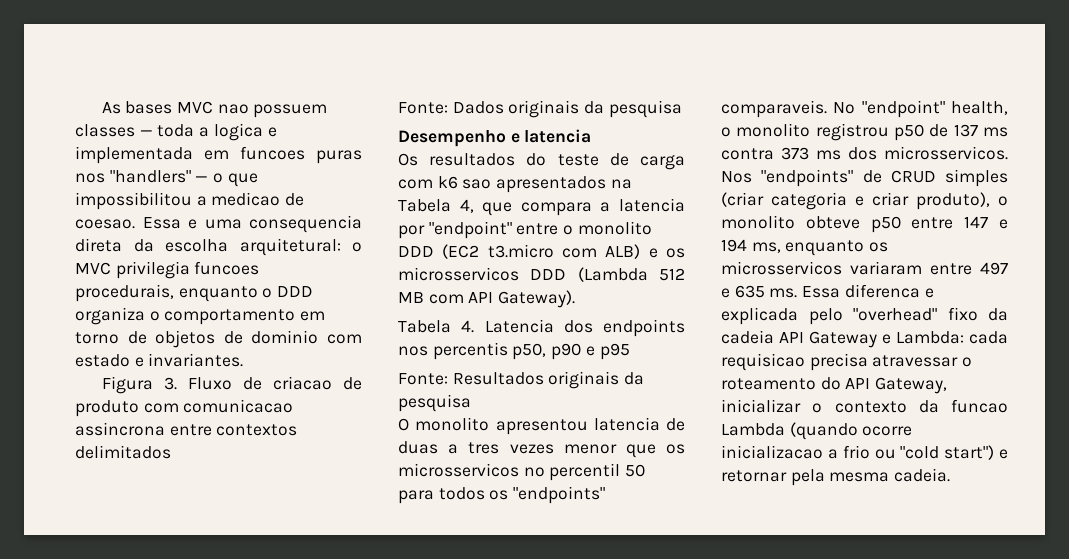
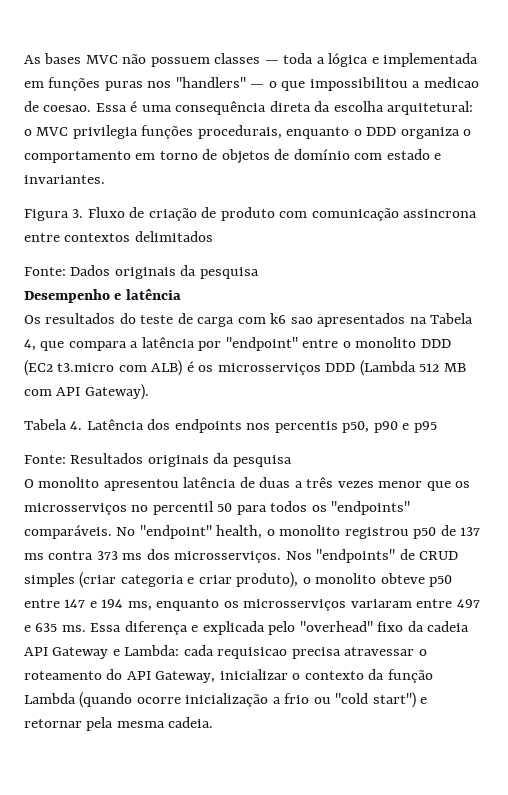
[217,104,249,114] nao -> [122,54,147,64] não
[213,123,263,141] logica -> [328,53,369,67] lógica
[240,146,305,160] funcoes -> [48,77,101,91] funções
[188,215,362,233] e uma consequencia -> [130,101,267,115] é uma consequência
[194,261,260,275] funcoes -> [141,125,194,139] funções
[251,330,319,344] dominio -> [293,149,350,160] domínio
[272,376,332,390] criacao -> [148,208,197,221] criação
[183,399,294,413] comunicacao -> [311,208,399,221] comunicação
[524,129,592,143] latencia -> [125,288,181,300] latência
[619,198,685,212] latencia -> [141,337,195,348] latência
[648,248,685,258] [398,267,519,281] e os microsservicos -> [186,361,321,375] é os microsserviços
[484,319,554,333] Latencia -> [86,419,144,430] Latência
[593,417,660,431] latencia -> [183,477,237,488] latência
[468,442,500,454] tres -> [306,477,334,488] três
[398,463,519,477] microsservicos -> [24,503,127,515] microsserviços
[721,100,827,118] comparaveis. -> [24,525,112,539] comparáveis.
[884,146,1008,160] microsservicos. -> [174,551,282,563] microsserviços.
[721,261,842,275] microsservicos -> [243,599,347,611] microsserviços
[844,284,920,298] diferenca -> [124,621,188,635] diferença
[951,399,1008,413] funcao -> [387,669,433,683] função
[721,445,823,459] inicializacao -> [185,693,269,707] inicialização

